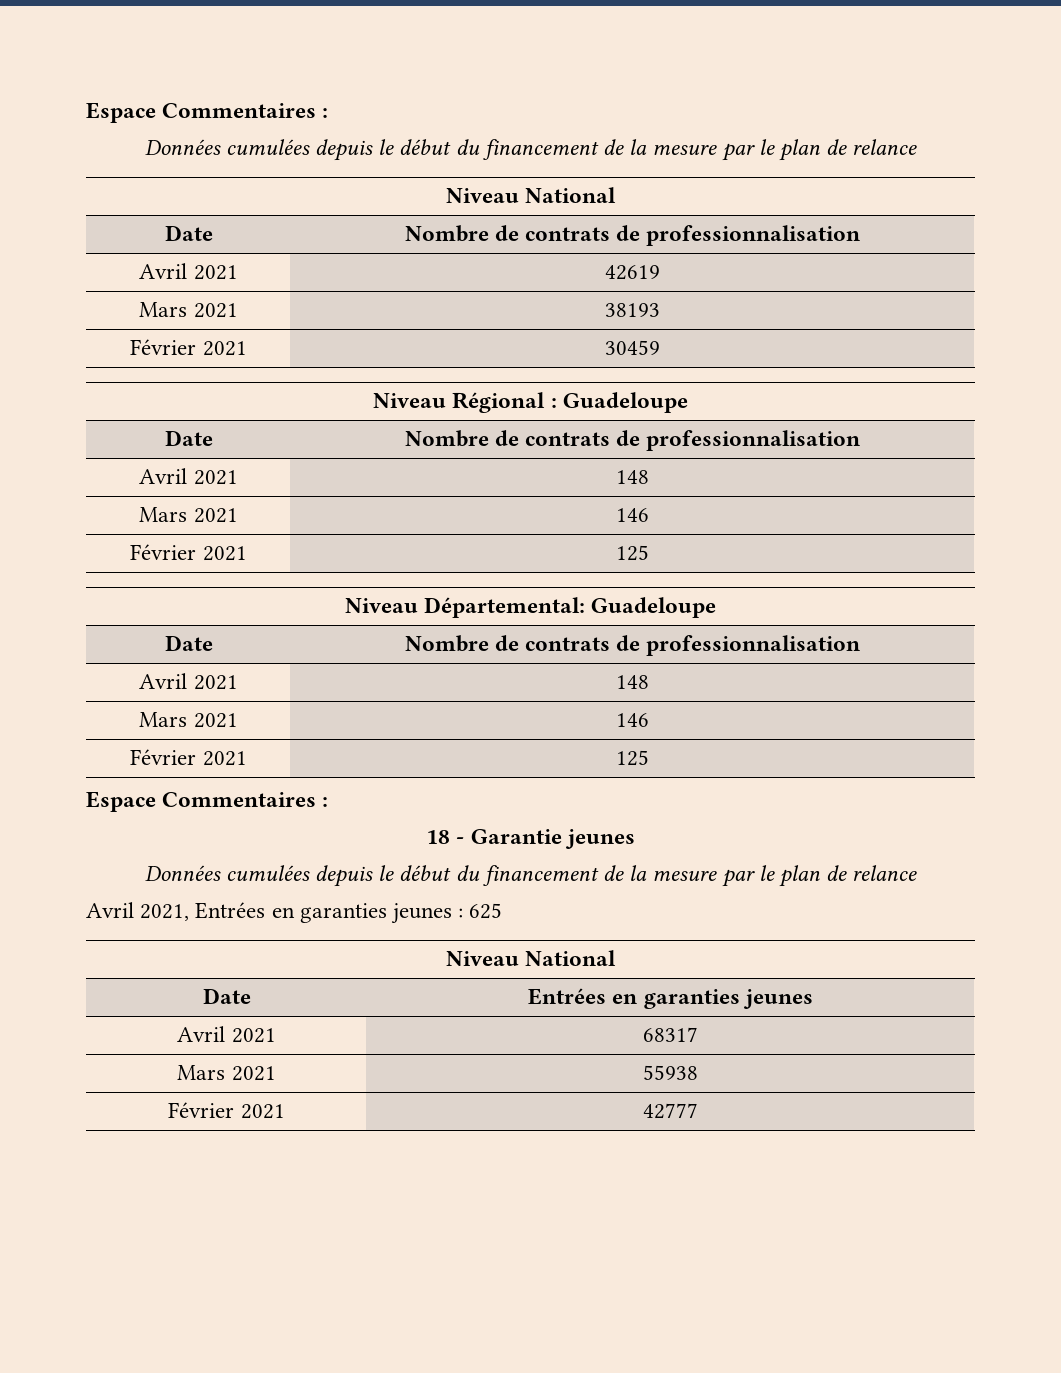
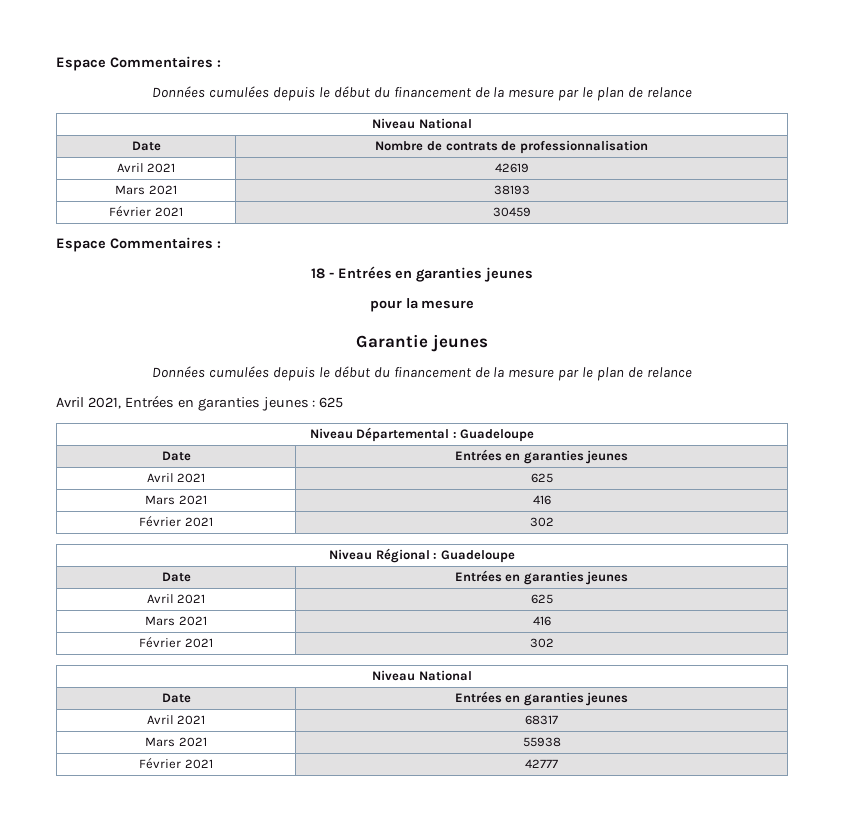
[373,392,688,413] [164,430,213,446] [404,430,861,451] [139,468,238,485] [616,470,649,484] [139,507,238,523] [616,508,649,522] [130,544,247,561] [616,545,649,561] [344,597,717,618] [164,635,213,651] [404,635,861,656] [139,673,238,690] [616,675,649,689] [139,712,238,728] [616,713,649,727] [130,749,247,766] [616,750,649,766] // Niveau Régional : Guadeloupe // Date | Nombre de contrats de professionnalisation // Avril 2021 | 148 // Mars 2021 | 146 // Février 2021 | 125 // Niveau Départemental: Guadeloupe // Date | Nombre de contrats de professionnalisation // Avril 2021 | 148 // Mars 2021 | 146 // Février 2021 | 125 -> (531, 212) none
(465, 840) none -> [337,266,534,282] [369,298,475,312] Entrées en garanties jeunes // pour la mesure //
(503, 911) none -> [309,427,535,442] [161,451,191,461] [454,449,629,464] [146,473,206,483] [530,473,553,483] [145,495,207,505] [532,495,551,505] [139,516,213,527] [529,517,554,527] [329,548,515,563] [161,572,191,582] [454,570,629,585] [146,594,206,604] [530,594,553,604] [145,616,207,626] [532,616,551,626] [139,637,213,648] [529,638,554,648] // Niveau Départemental : Guadeloupe // Date | Entrées en garanties jeunes // Avril 2021 | 625 // Mars 2021 | 416 // Février 2021 | 302 // Niveau Régional : Guadeloupe // Date | Entrées en garanties jeunes // Avril 2021 | 625 // Mars 2021 | 416 // Février 2021 | 302

